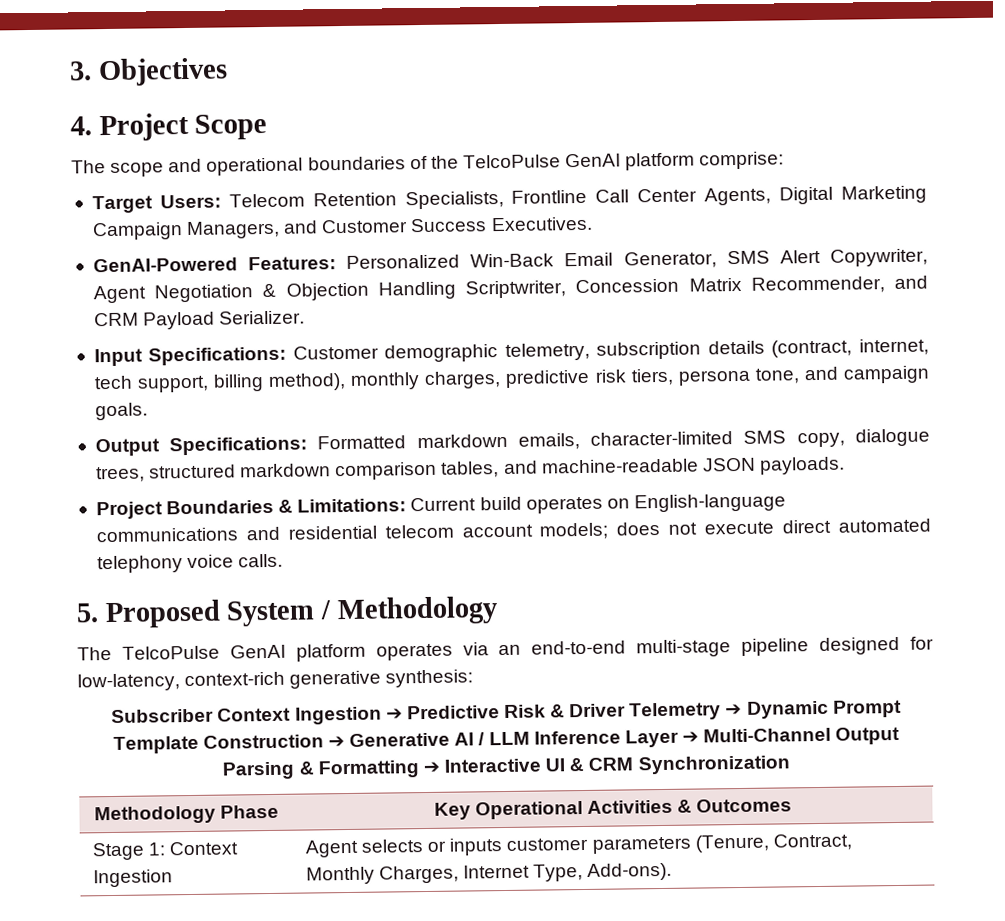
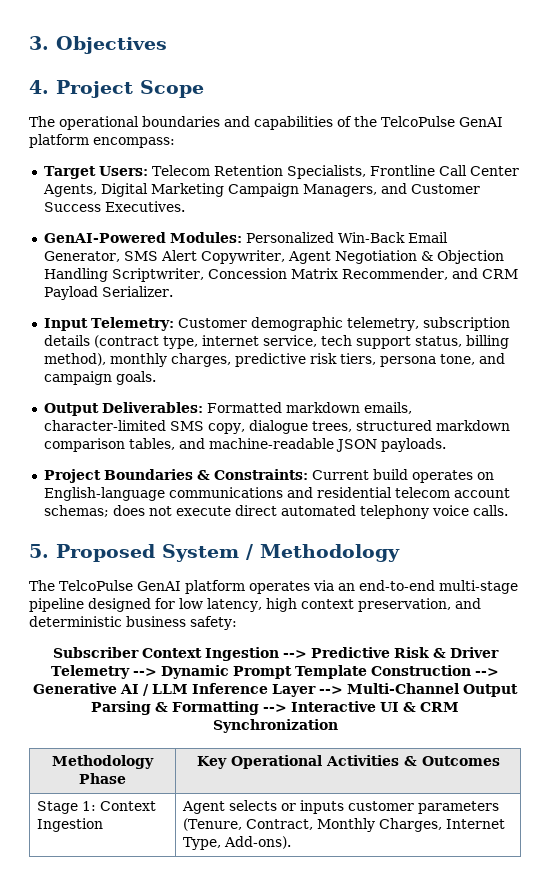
[110,156,406,177] scope and operational boundaries -> [59,116,333,130] operational boundaries and capabilities
[699,151,785,170] comprise: -> [93,137,175,148] encompass:
[248,256,337,271] Features: -> [169,232,242,243] Modules:
[148,346,287,366] Specifications: -> [90,317,174,331] Telemetry:
[771,338,930,358] [93,375,209,393] (contract, internet, tech support, -> [93,335,462,349] (contract type, internet service, tech support status,
[169,436,308,456] Specifications: -> [101,402,203,413] Deliverables:
[297,498,407,513] Limitations: -> [213,469,308,480] Constraints:
[539,522,610,540] models; -> [43,505,109,517] schemas;
[77,669,474,692] low-latency, context-rich generative synthesis: -> [179,598,481,612] [29,616,237,630] low latency, high context preservation, and deterministic business safety:
[385,708,403,720] ➔ -> [282,650,307,658] -->
[725,703,743,716] ➔ -> [132,668,157,676] -->
[328,736,346,748] ➔ -> [475,668,500,676] -->
[681,731,699,743] ➔ -> [319,686,343,694] -->
[422,761,440,774] ➔ -> [263,704,287,712] -->

